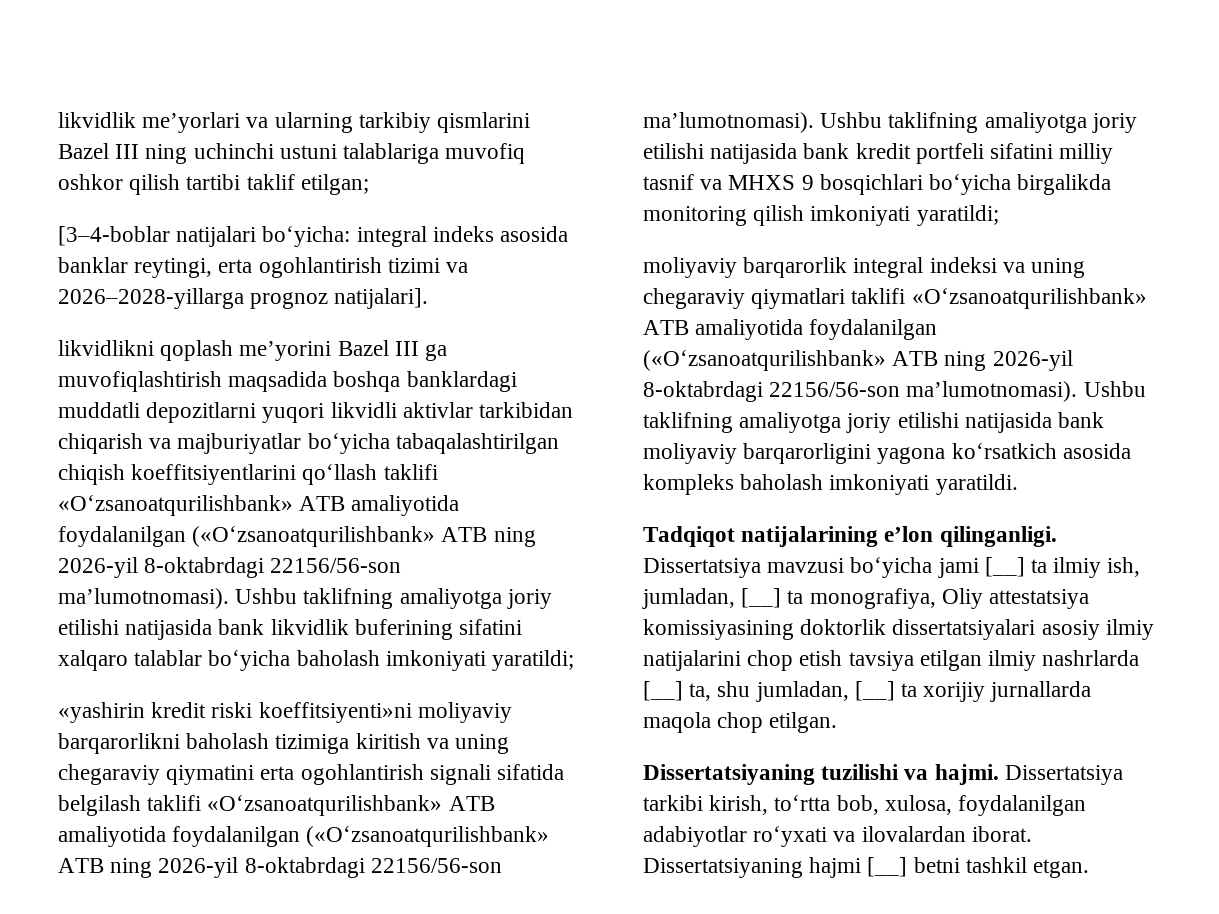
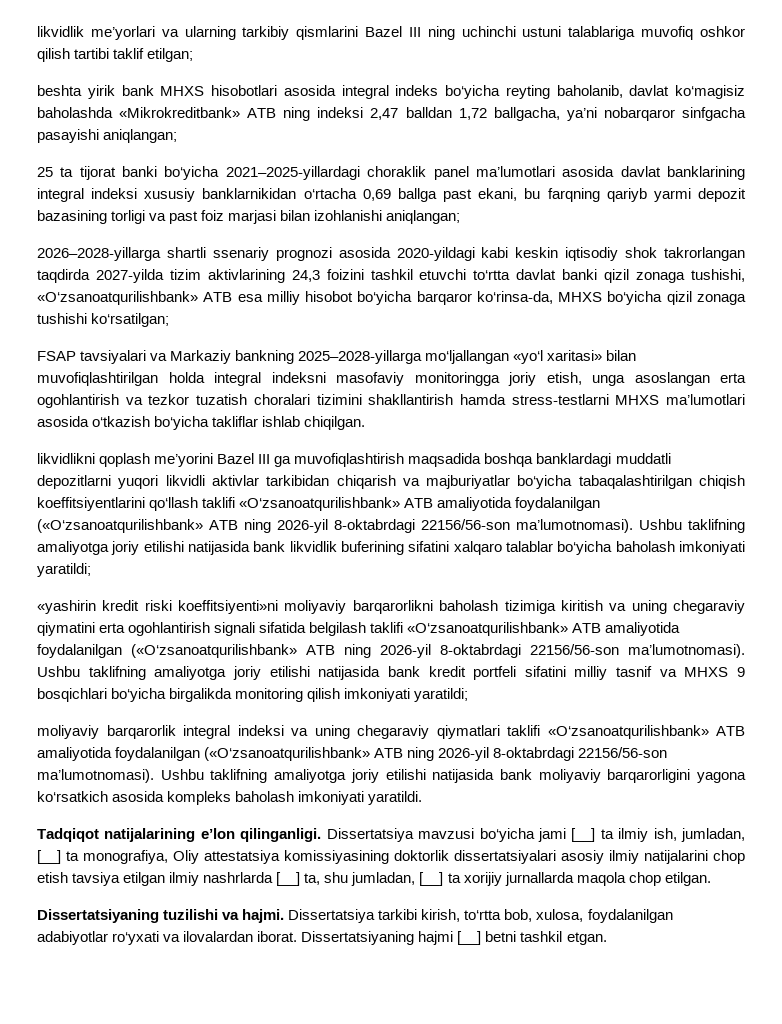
[58,226,569,247] [58,257,469,278] [58,288,429,309] [3–4-boblar natijalari bo‘yicha: integral indeks asosida banklar reytingi, erta ogohlantirish tizimi va 2026–2028-yillarga prognoz natijalari]. -> [37,85,745,99] [37,107,747,121] [37,129,178,143] [37,166,746,180] [37,188,746,202] [37,210,461,224] [37,247,745,261] [37,269,745,283] [37,291,746,305] [37,313,170,327] [37,350,637,364] [37,372,746,386] [37,394,745,408] [37,416,366,430] beshta yirik bank MHXS hisobotlari asosida integral indeks bo‘yicha reyting baholanib, davlat ko‘magisiz baholashda «Mikrokreditbank» ATB ning indeksi 2,47 balldan 1,72 ballgacha, ya’ni nobarqaror sinfgacha pasayishi aniqlangan; // 25 ta tijorat banki bo‘yicha 2021–2025-yillardagi choraklik panel ma’lumotlari asosida davlat banklarining integral indeksi xususiy banklarnikidan o‘rtacha 0,69 ballga past ekani, bu farqning qariyb yarmi depozit bazasining torligi va past foiz marjasi bilan izohlanishi aniqlangan; // 2026–2028-yillarga shartli ssenariy prognozi asosida 2020-yildagi kabi keskin iqtisodiy shok takrorlangan taqdirda 2027-yilda tizim aktivlarining 24,3 foizini tashkil etuvchi to‘rtta davlat banki qizil zonaga tushishi, «O‘zsanoatqurilishbank» ATB esa milliy hisobot bo‘yicha barqaror ko‘rinsa-da, MHXS bo‘yicha qizil zonaga tushishi ko‘rsatilgan; // FSAP tavsiyalari va Markaziy bankning 2025–2028-yillarga mo‘ljallangan «yo‘l xaritasi» bilan muvofiqlashtirilgan holda integral indeksni masofaviy monitoringga joriy etish, unga asoslangan erta ogohlantirish va tezkor tuzatish choralari tizimini shakllantirish hamda stress-testlarni MHXS ma’lumotlari asosida o‘tkazish bo‘yicha takliflar ishlab chiqilgan.

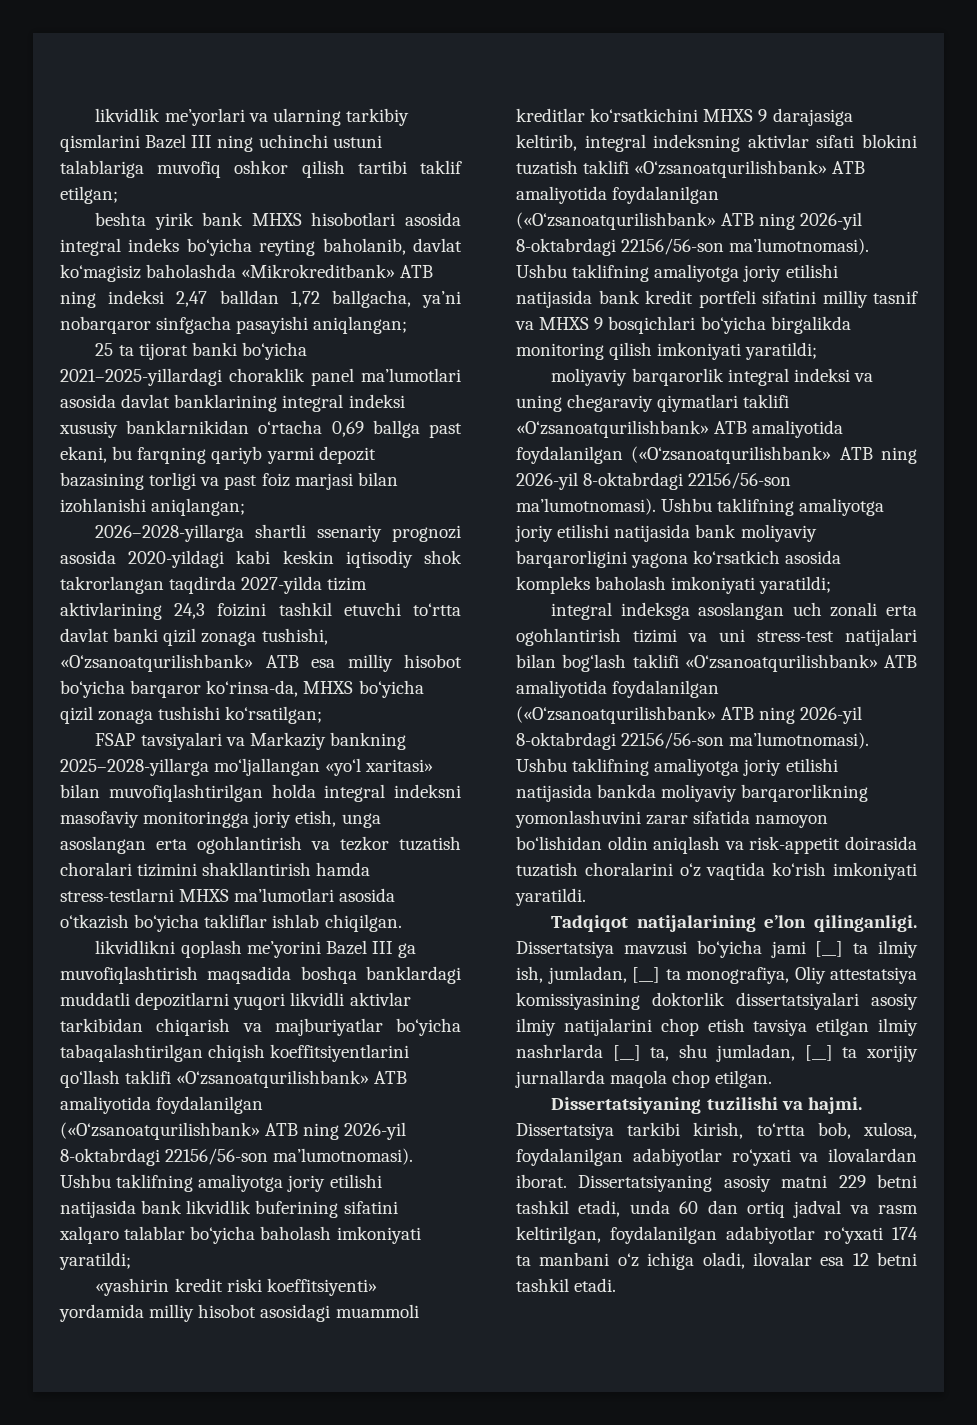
[178,600,746,614] [37,622,367,636] koeffitsiyenti»ni moliyaviy barqarorlikni baholash tizimiga kiritish va uning chegaraviy qiymatini erta ogohlantirish signali sifatida belgilash -> [266,1278,377,1296] [59,1304,419,1322] [516,108,853,126] [516,134,917,152] [516,160,578,175] koeffitsiyenti» yordamida milliy hisobot asosidagi muammoli kreditlar ko‘rsatkichini MHXS 9 darajasiga keltirib, integral indeksning aktivlar sifati blokini tuzatish
(365, 798) none -> [759,576,832,594] [551,602,917,620] [516,628,917,646] [516,654,917,672] [516,680,720,698] [516,706,863,724] [516,732,870,750] [516,758,838,776] [516,784,869,802] [515,810,829,828] [516,836,917,854] [516,862,917,880] yaratildi; // integral indeksga asoslangan uch zonali erta ogohlantirish tizimi va uni stress-test natijalari bilan bog‘lash taklifi «O‘zsanoatqurilishbank» ATB amaliyotida foydalanilgan («O‘zsanoatqurilishbank» ATB ning 2026-yil 8-oktabrdagi 22156/56-son ma’lumotnomasi). Ushbu taklifning amaliyotga joriy etilishi natijasida bankda moliyaviy barqarorlikning yomonlashuvini zarar sifatida namoyon bo‘lishidan oldin aniqlash va risk-appetit doirasida tuzatish choralarini o‘z vaqtida ko‘rish imkoniyati
[418,931,607,945] hajmi [__] betni tashkil etgan. -> [723,1174,917,1192] [516,1200,918,1218] [516,1226,918,1244] [516,1252,917,1270] [516,1278,617,1292] asosiy matni 229 betni tashkil etadi, unda 60 dan ortiq jadval va rasm keltirilgan, foydalanilgan adabiyotlar ro‘yxati 174 ta manbani o‘z ichiga oladi, ilovalar esa 12 betni tashkil etadi.

